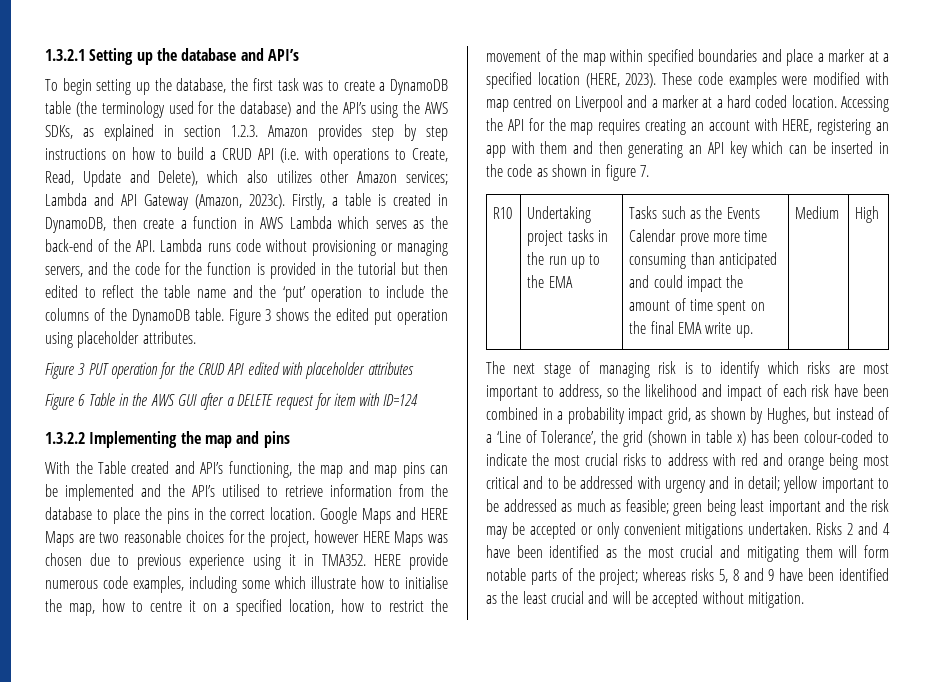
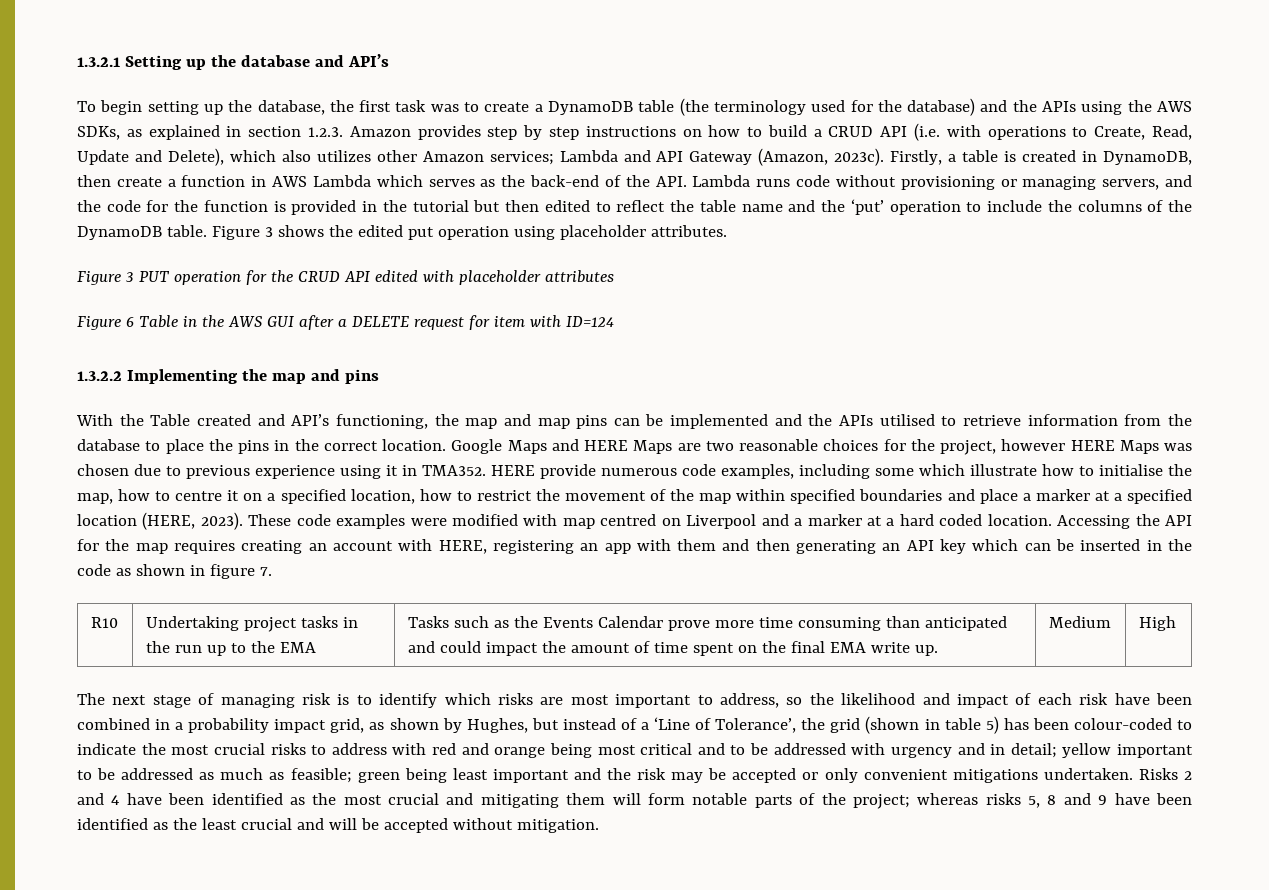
[342,102,366,114] API’s -> [1042,101,1077,112] APIs
[192,485,215,497] API’s -> [839,415,874,426] APIs
[736,431,746,446] x) -> [985,716,999,734] 5)

